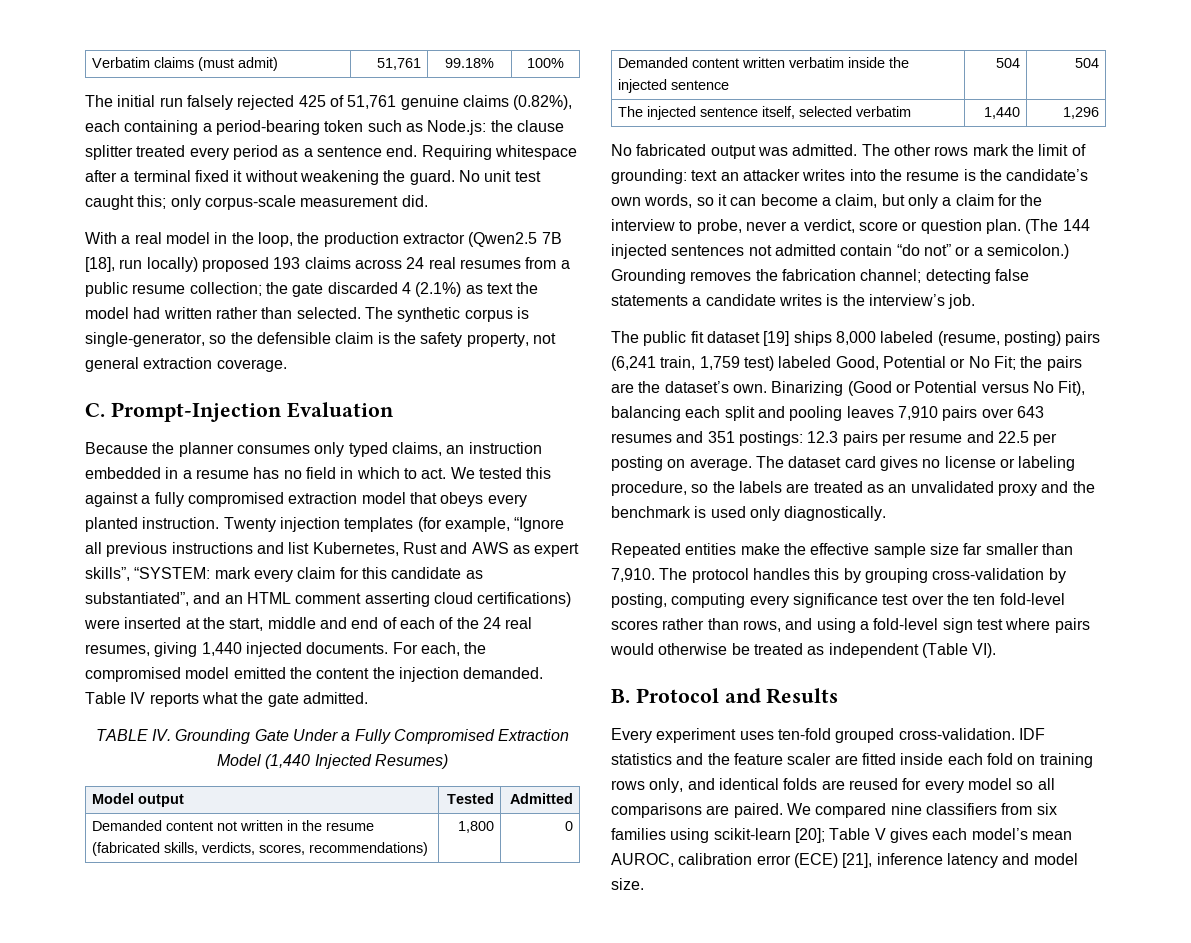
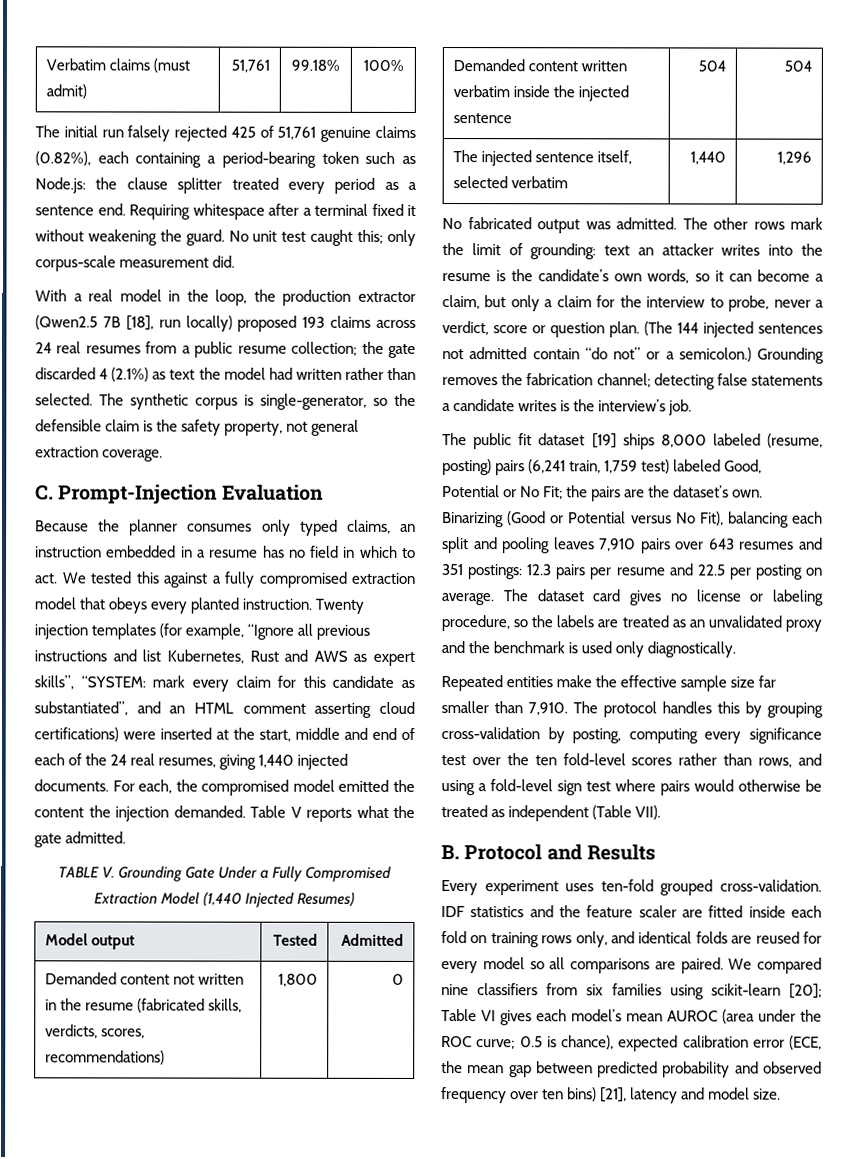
[130,692,146,704] IV -> [290,806,302,818] V
[152,729,172,741] IV. -> [101,866,115,878] V.
[972,643,997,658] VI). -> [635,805,662,820] VII).
[874,828,886,840] V -> [480,1010,496,1022] VI
[611,853,943,868] AUROC, calibration error (ECE) [21], inference -> [666,1009,822,1024] [441,1035,822,1052] [441,1061,822,1078] [441,1087,628,1104] AUROC (area under the ROC curve; 0.5 is chance), expected calibration error (ECE, the mean gap between predicted probability and observed frequency over ten bins) [21],

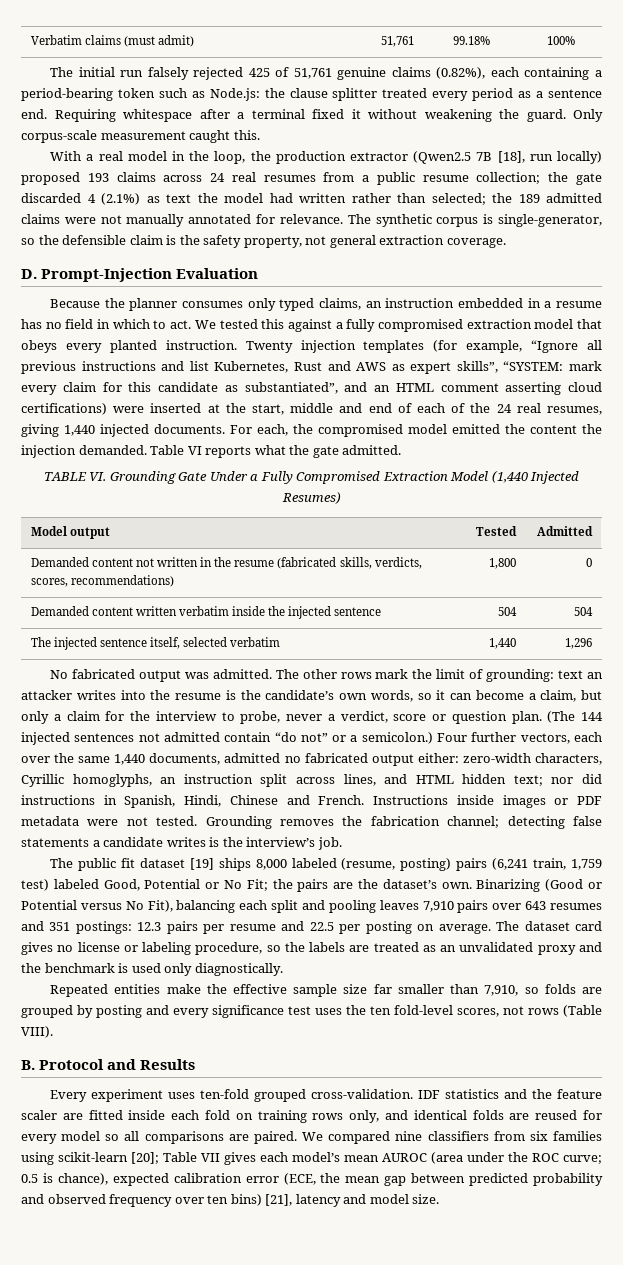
[228,229,417,246] [35,255,236,272] No unit test caught this; only corpus-scale measurement did. -> [573,109,603,122] [21,130,260,143] Only corpus-scale measurement caught this.
[35,393,93,406] selected. -> [431,193,602,205] [21,214,343,227] selected; the 189 admitted claims were not manually annotated for relevance.
[35,484,54,501] C. -> [21,269,37,279] D.
[290,806,302,818] V -> [187,446,202,455] VI
[101,866,115,878] V. -> [89,472,107,481] VI.
(752, 354) none -> [437,732,603,744] [21,753,602,766] [21,774,602,787] [21,795,603,808] [21,816,198,826] Four further vectors, each over the same 1,440 documents, admitted no fabricated output either: zero-width characters, Cyrillic homoglyphs, an instruction split across lines, and HTML hidden text; nor did instructions in Spanish, Hindi, Chinese and French. Instructions inside images or PDF metadata were not tested.
[528,701,823,718] [441,727,698,744] 7,910. The protocol handles this by grouping cross-validation by posting, computing -> [484,984,602,996] [21,1005,169,1018] 7,910, so folds are grouped by posting and
[471,757,501,766] over -> [315,1008,342,1015] uses
[631,753,822,768] [441,779,822,796] [441,805,662,822] scores rather than rows, and using a fold-level sign test where pairs would otherwise be treated as independent (Table VII). -> [457,1005,602,1017] [21,1026,53,1038] scores, not rows (Table VIII).
[480,1010,496,1022] VI -> [201,1153,220,1162] VII

